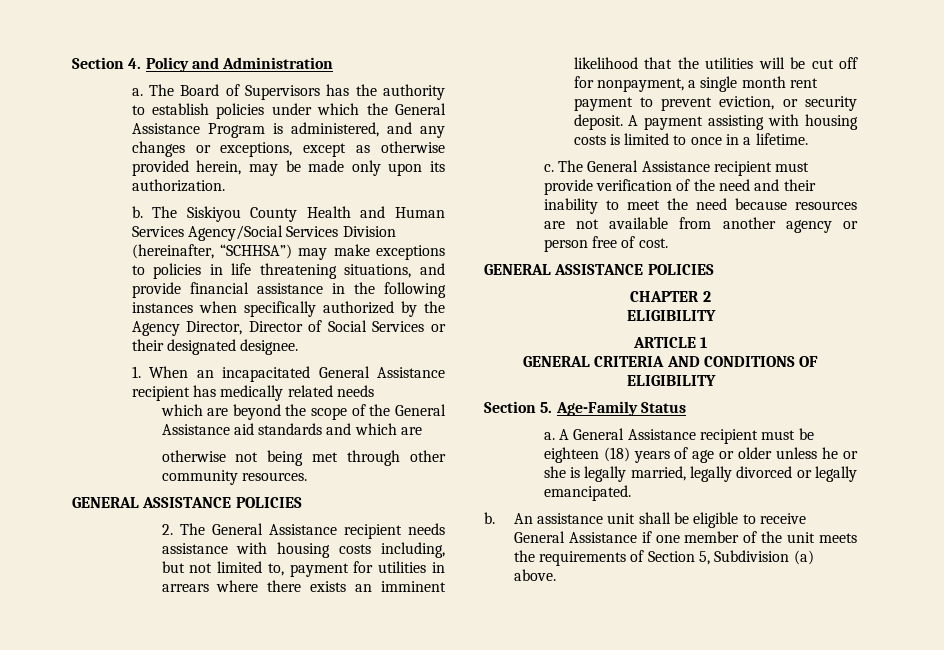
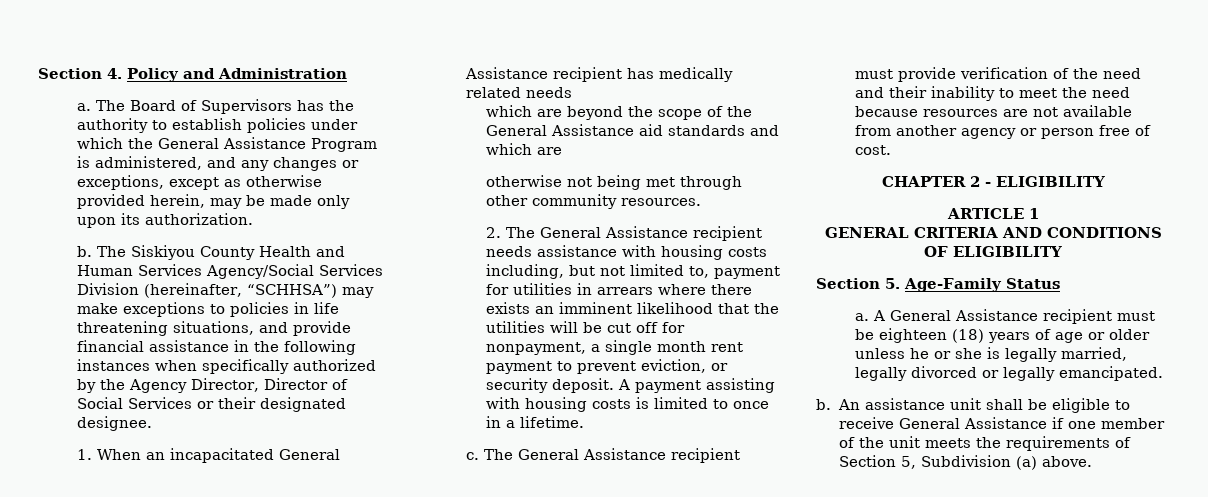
[72,497,302,508] // GENERAL ASSISTANCE POLICIES -> (701, 202) none
[484,264,714,275] // GENERAL ASSISTANCE POLICIES -> (892, 150) none
(711, 296) // -> [984,182,991,187] -

